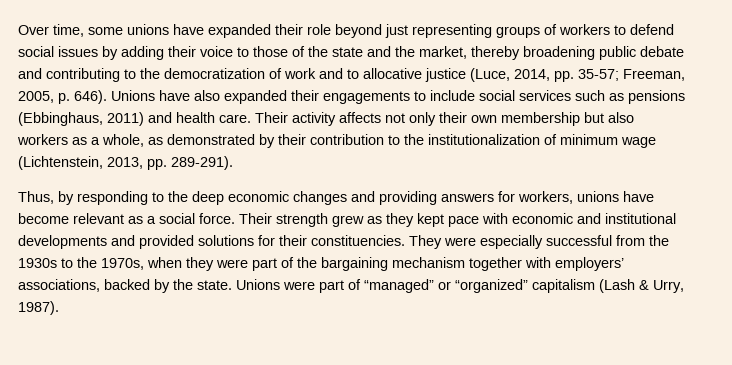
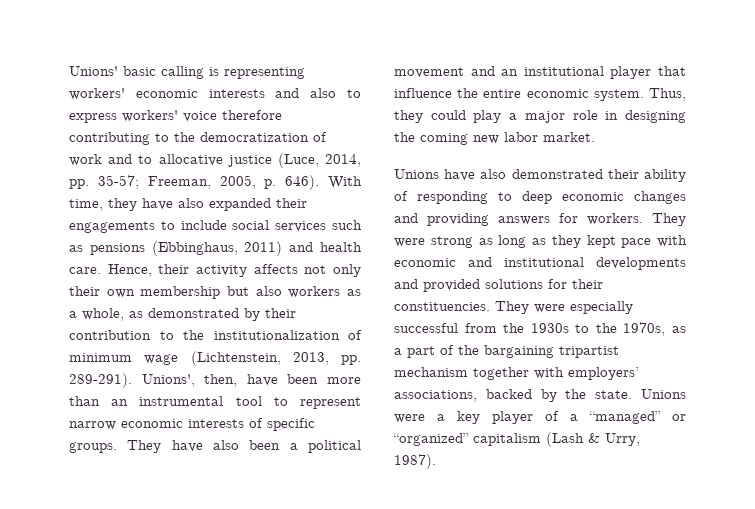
[18,24,674,38] [18,46,684,60] [18,68,42,79] Over time, some unions have expanded their role beyond just representing groups of workers to defend social issues by adding their voice to those of the state and the market, thereby broadening public debate and -> [69,66,305,79] [69,88,362,100] [69,110,282,123] Unions' basic calling is representing workers' economic interests and also to express workers' voice therefore
[111,90,155,101] Unions -> [328,176,363,189] [69,198,137,211] With time, they
[255,112,288,123] Their -> [107,264,190,277] Hence, their
[18,191,74,205] // Thus, by -> [141,374,361,387] [69,396,361,409] [69,418,315,431] [69,440,361,453] [394,66,686,79] [394,88,686,101] [394,110,686,123] [394,132,595,145] [394,169,686,182] [394,191,408,201] Unions', then, have been more than an instrumental tool to represent narrow economic interests of specific groups. They have also been a political movement and an institutional player that influence the entire economic system. Thus, they could play a major role in designing the coming new labor market. // Unions have also demonstrated their ability of
[168,191,188,202] the -> (512, 196) none
[518,191,654,204] [18,213,364,227] workers, unions have become relevant as a social force. Their strength grew -> [587,213,686,226] [394,235,527,248] workers. They were strong as long
[147,257,248,271] when they were -> [672,326,686,333] [394,348,402,355] as a
(388, 264) none -> [559,346,619,358] tripartist
[319,279,361,293] part of -> [437,411,578,424] a key player of a

